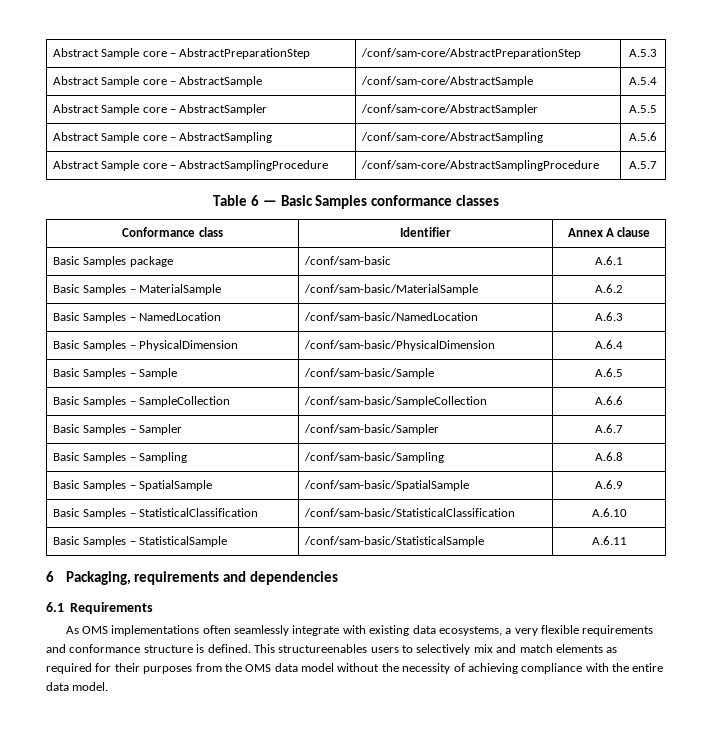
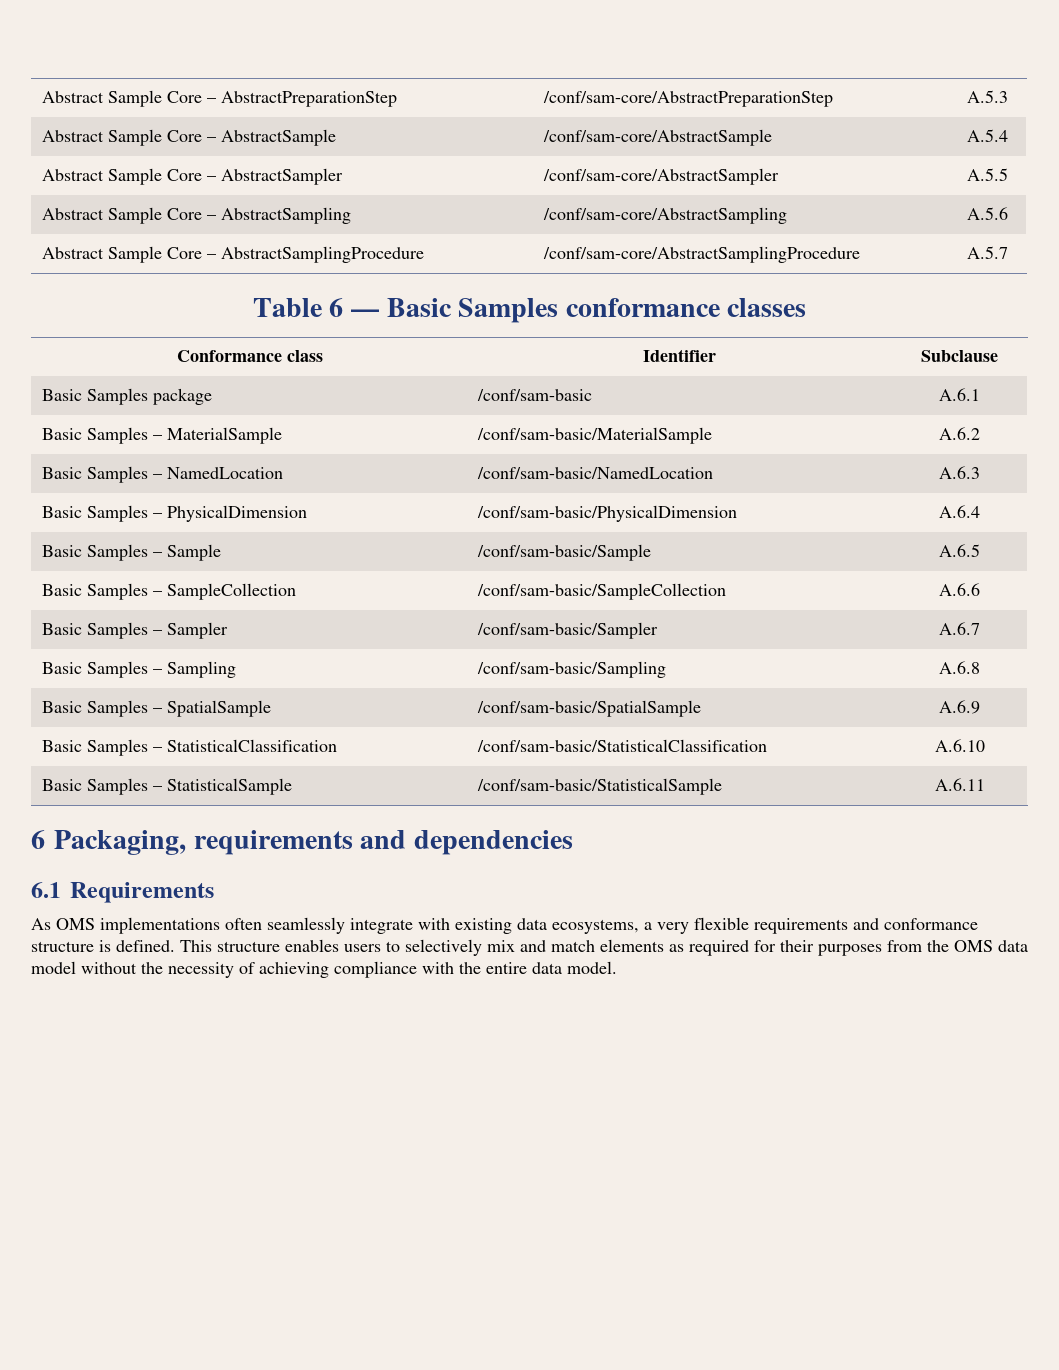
[52,48,167,59] Abstract Sample core -> [41,90,202,107] Abstract Sample Core
[142,79,167,85] core -> [166,130,202,142] Core
[142,107,167,113] core -> [166,169,202,181] Core
[142,135,167,141] core -> [166,208,202,220] Core
[142,163,167,169] core -> [166,247,202,259] Core
[567,227,651,237] Annex A clause -> [921,350,998,362] Subclause
[278,644,368,653] structureenables -> [217,939,339,952] structure enables

